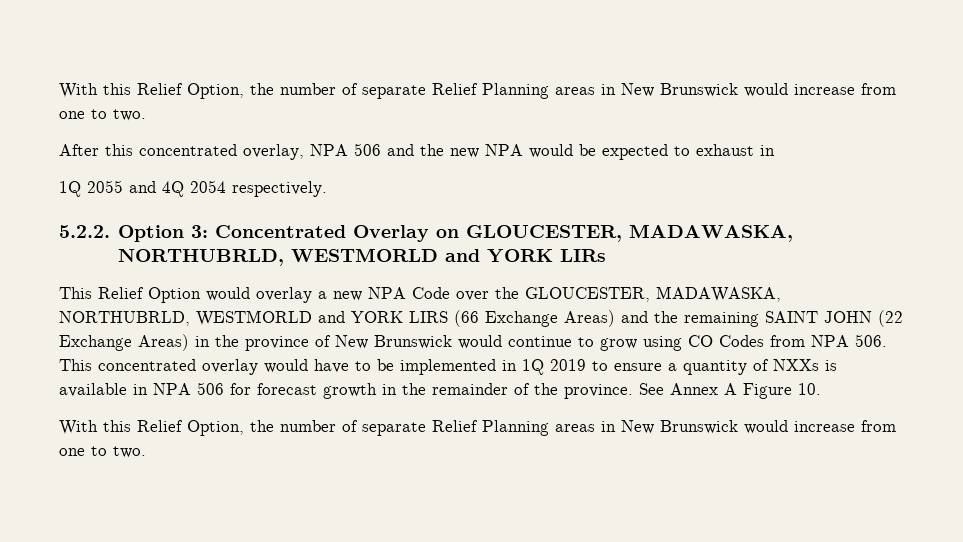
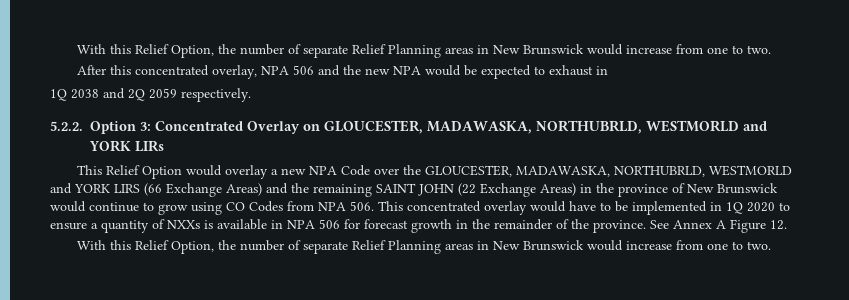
[87,180,226,197] 2055 and 4Q 2054 -> [71,88,177,101] 2038 and 2Q 2059
[550,359,586,371] 2019 -> [747,202,775,212] 2020
[798,383,821,395] 10. -> [770,220,787,230] 12.

